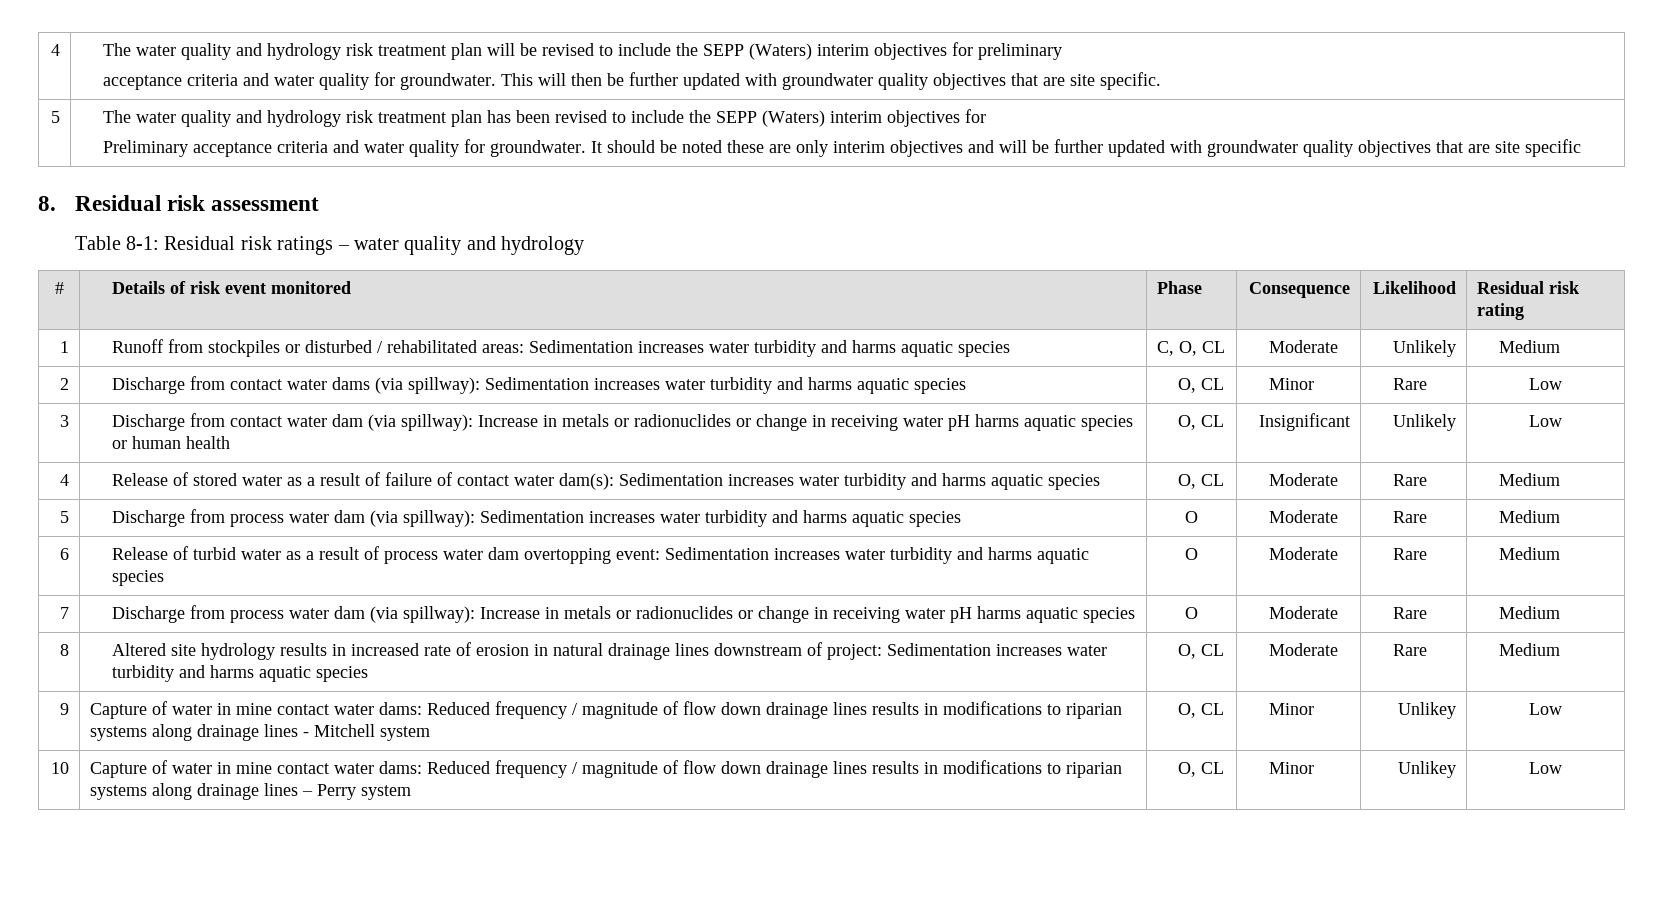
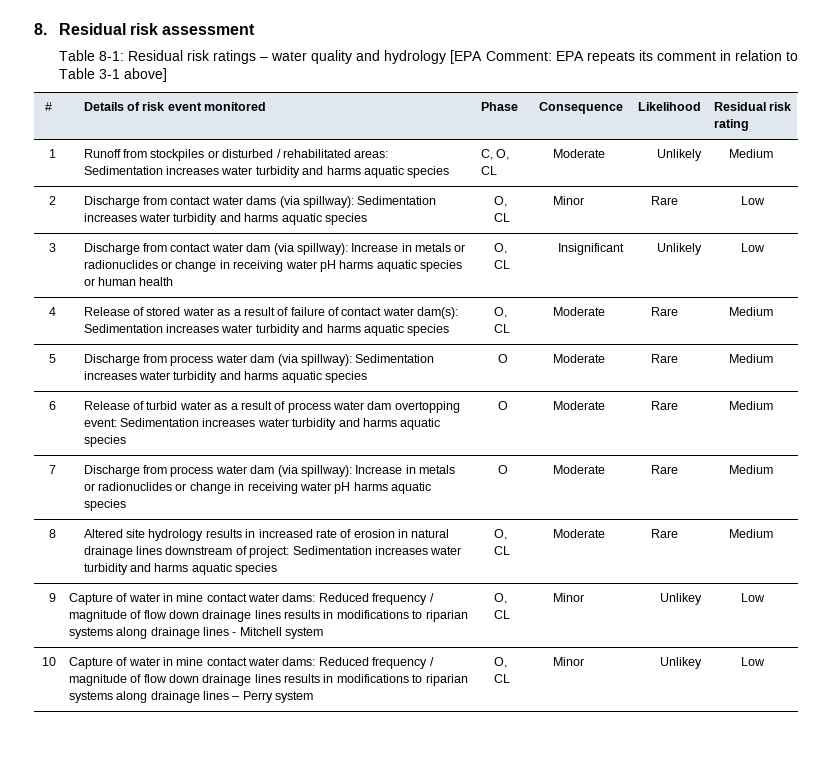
[50,44,60,56] [102,42,1062,60] [102,72,1161,90] [50,111,60,123] [102,109,986,127] [102,139,1581,157] 4 | The water quality and hydrology risk treatment plan will be revised to include the SEPP (Waters) interim objectives for preliminary // acceptance criteria and water quality for groundwater. This will then be further updated with groundwater quality objectives that are site specific. // 5 | The water quality and hydrology risk treatment plan has been revised to include the SEPP (Waters) interim objectives for // Preliminary acceptance criteria and water quality for groundwater. It should be noted these are only interim objectives and will be further updated with groundwater quality objectives that are site specific // -> (34, 29) none
(585, 245) none -> [450,50,799,64] [58,68,167,82] [EPA Comment: EPA repeats its comment in relation to Table 3-1 above]

